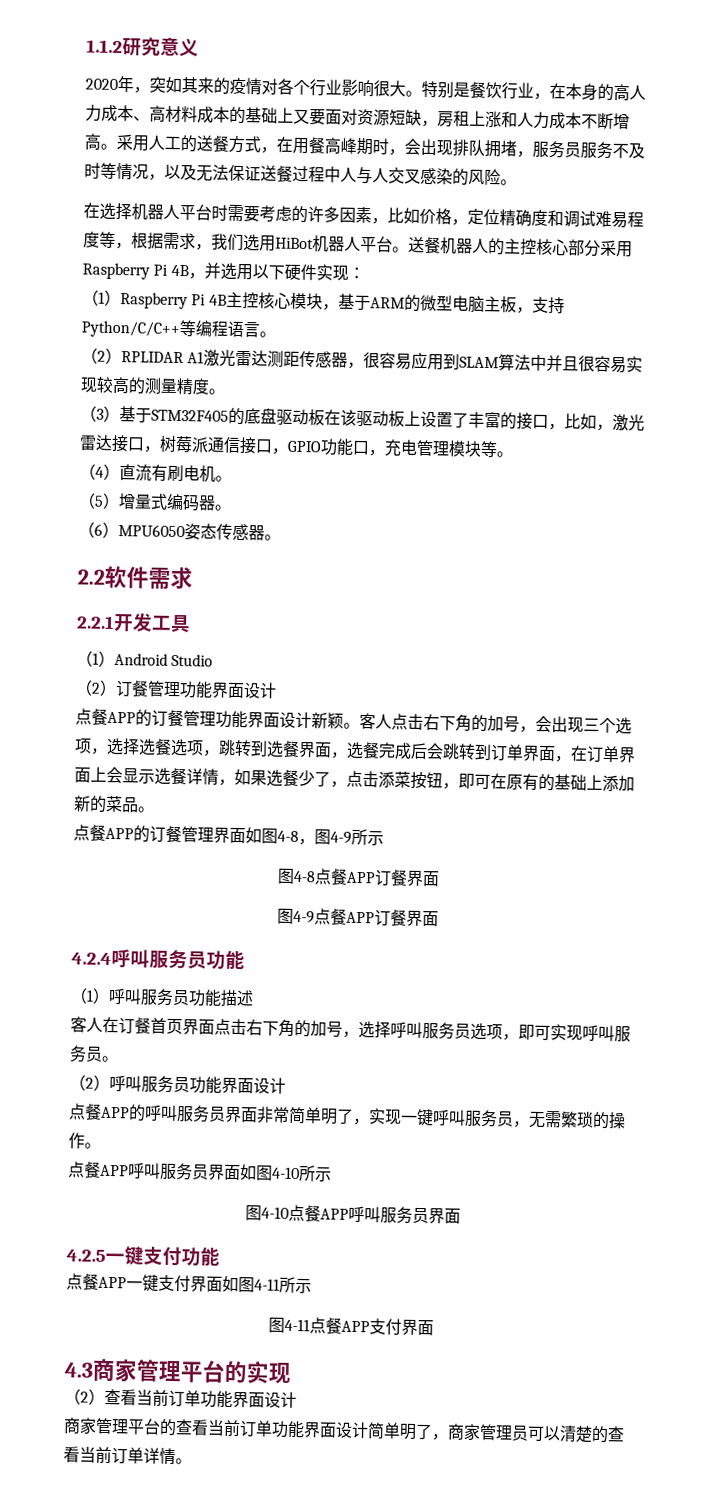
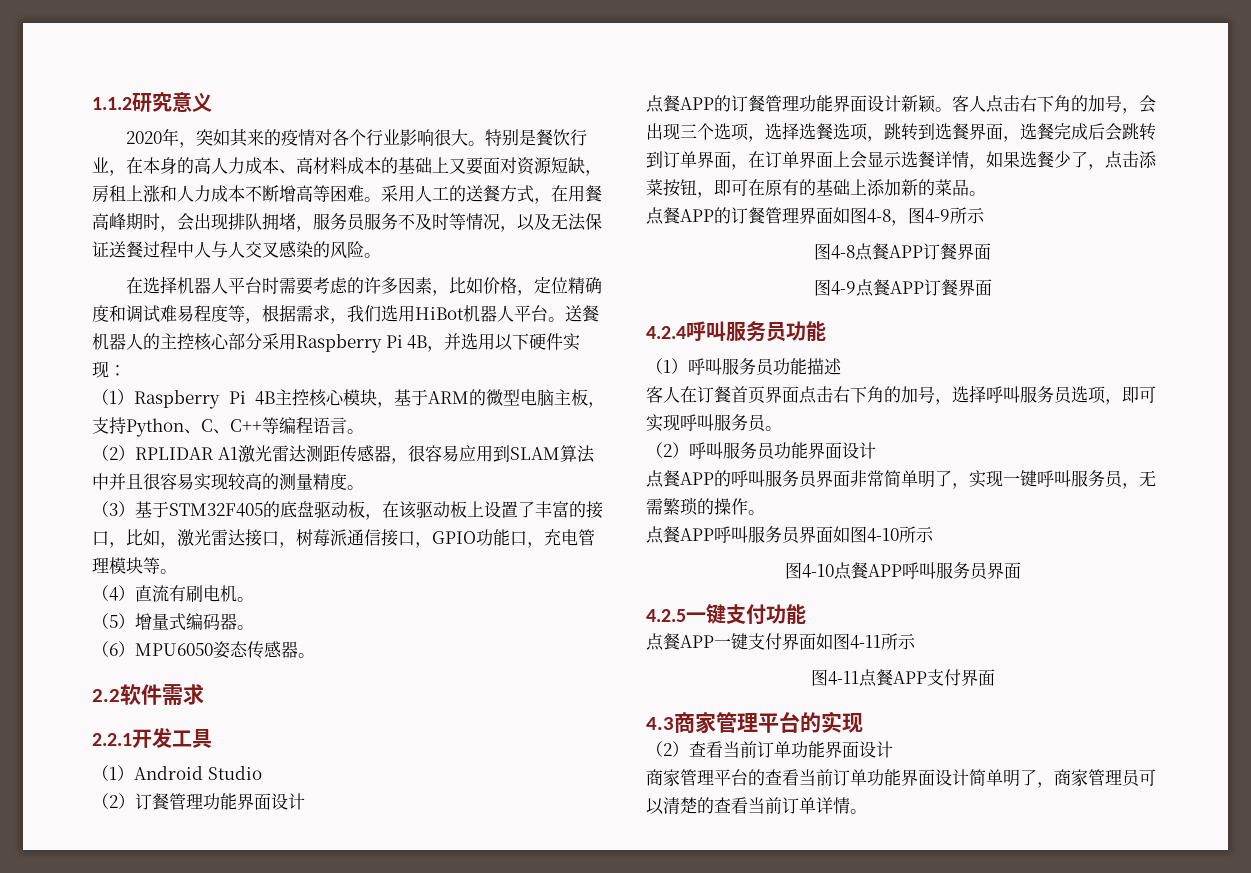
(101, 142) none -> [313,185,364,202] 等困难
[81,320,180,339] Python/C/C++ -> [126,418,262,437] Python、C、C++
(325, 417) none -> [365,514,382,520] ，

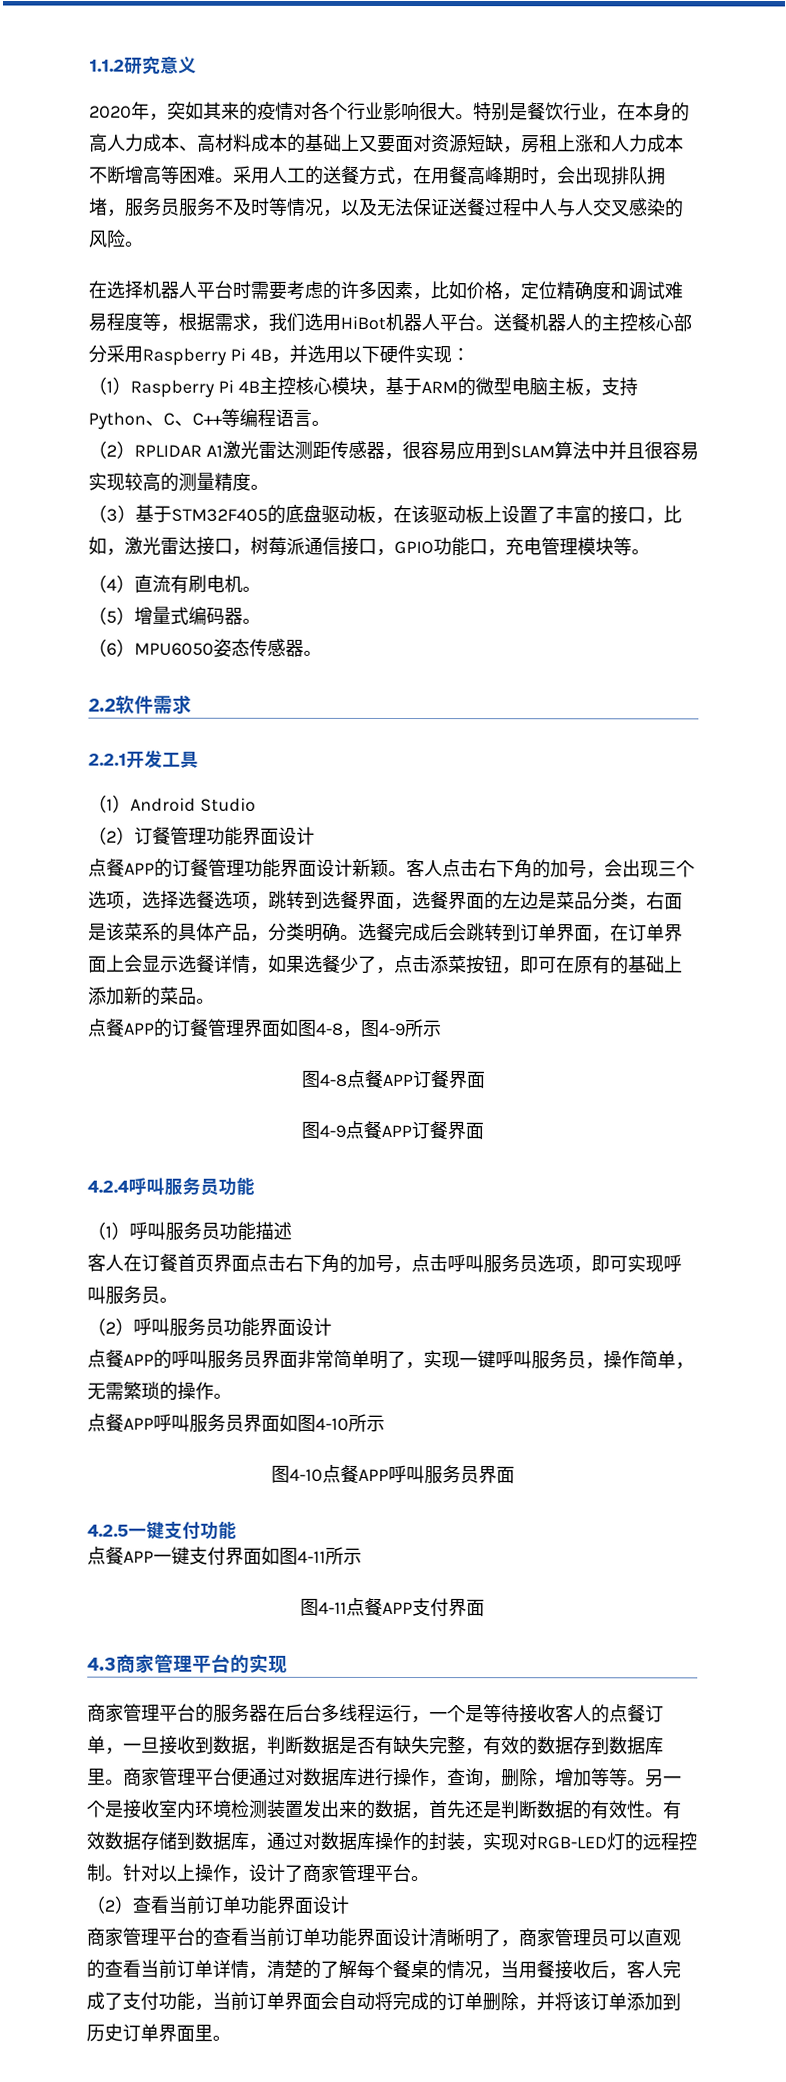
(1054, 131) none -> [448,891,683,911] [88,922,395,942] 界面的左边是菜品分类，右面是该菜系的具体产品，分类明确。选餐
[952,385,986,403] 选择 -> [411,1254,448,1273] 点击
(1139, 486) none -> [603,1350,694,1370] 操作简单，
(863, 723) none -> [87,1703,664,1724] [87,1735,664,1756] [87,1767,682,1788] [87,1799,682,1820] [87,1831,698,1852] [86,1863,429,1883] // 商家管理平台的服务器在后台多线程运行，一个是等待接收客人的点餐订单，一旦接收到数据，判断数据是否有缺失完整，有效的数据存到数据库里。商家管理平台便通过对数据库进行操作，查询，删除，增加等等。另一个是接收室内环境检测装置发出来的数据，首先还是判断数据的有效性。有效数据存储到数据库，通过对数据库操作的封装，实现对RGB-LED灯的远程控制。针对以上操作，设计了商家管理平台。
[969,769,1003,786] 简单 -> [428,1928,465,1948] 清晰
[663,797,697,814] 清楚 -> [644,1928,681,1947] 直观
(850, 805) none -> [248,1959,681,1980] [86,1991,681,2012] [86,2023,213,2042] ，清楚的了解每个餐桌的情况，当用餐接收后，客人完成了支付功能，当前订单界面会自动将完成的订单删除，并将该订单添加到历史订单界面里

